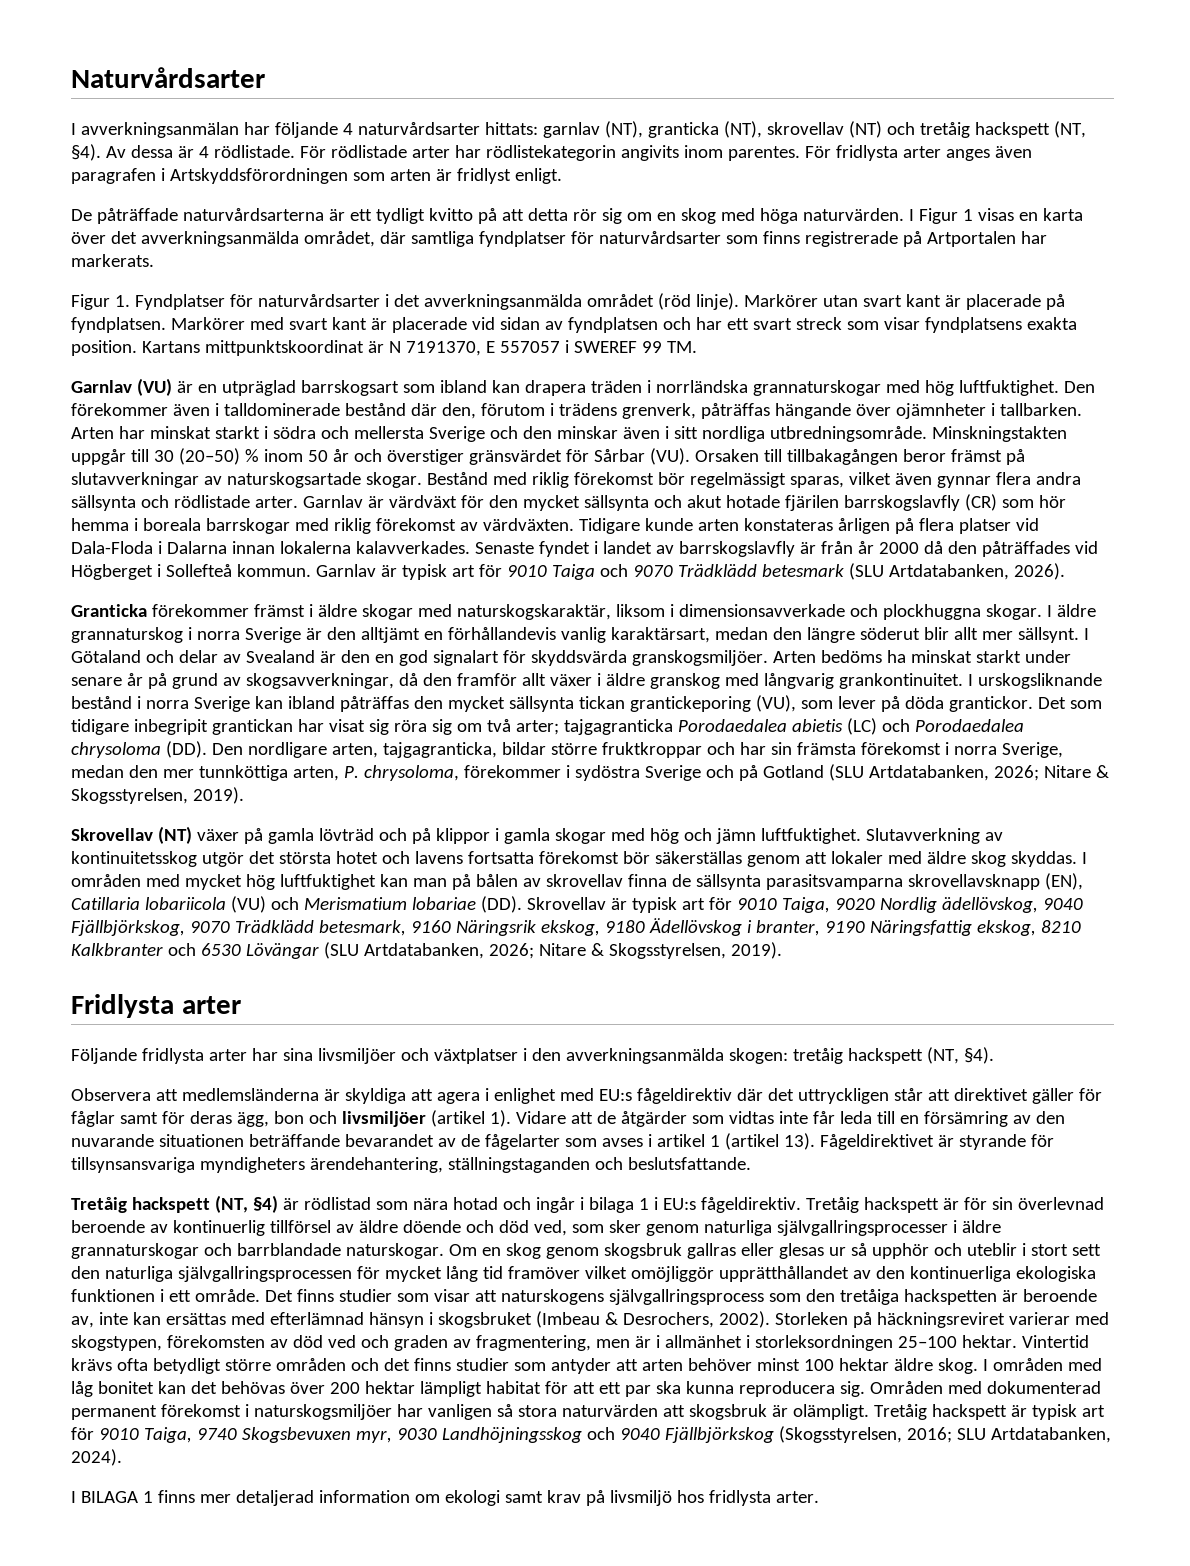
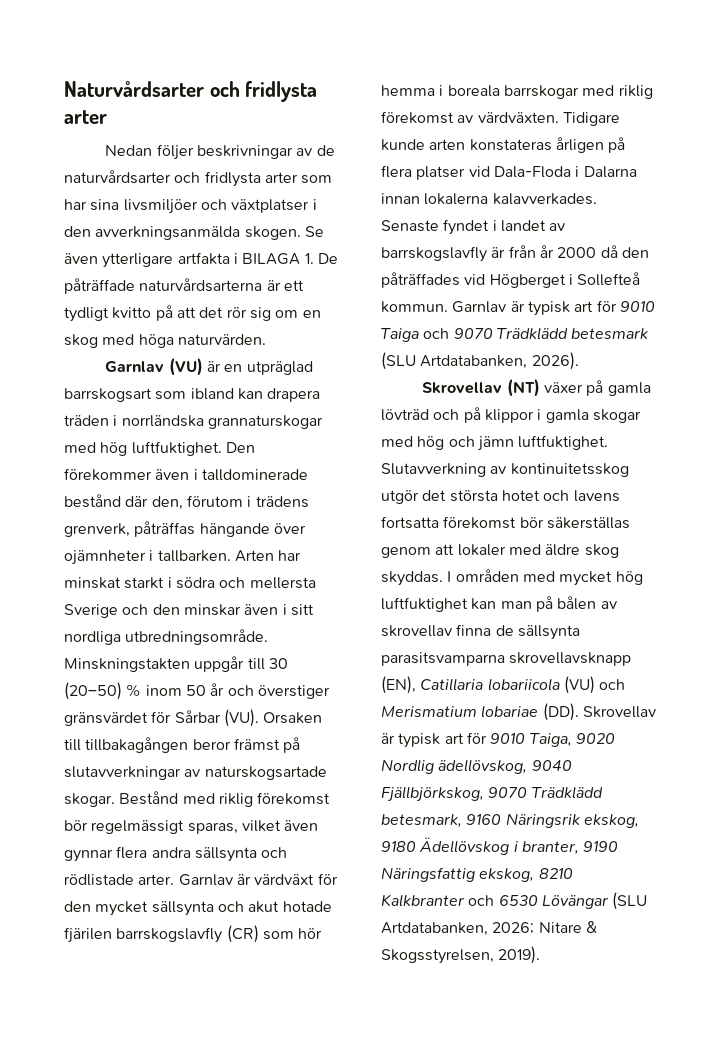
[71,121,1086,138] [71,144,1032,161] [71,168,562,184] // I avverkningsanmälan har följande 4 naturvårdsarter hittats: garnlav (NT), granticka (NT), skrovellav (NT) och tretåig hackspett (NT, §4). Av dessa är 4 rödlistade. För rödlistade arter har rödlistekategorin angivits inom parentes. För fridlysta arter anges även paragrafen i Artskyddsförordningen som arten är fridlyst enligt. // -> [209,81,318,102] [64,110,107,124] [105,144,335,160] [64,170,333,187] [64,199,317,214] [64,226,324,240] [64,252,314,268] och fridlysta arter // Nedan följer beskrivningar av de naturvårdsarter och fridlysta arter som har sina livsmiljöer och växtplatser i den avverkningsanmälda skogen. Se även ytterligare artfakta i BILAGA 1.
[527,208,568,221] detta -> [199,307,224,318] det
[908,208,1083,224] [71,231,1047,247] [71,254,154,267] [71,293,1065,310] [71,317,1077,333] [71,340,697,356] I Figur 1 visas en karta över det avverkningsanmälda området, där samtliga fyndplatser för naturvårdsarter som finns registrerade på Artportalen har markerats. // Figur 1. Fyndplatser för naturvårdsarter i det avverkningsanmälda området (röd linje). Markörer utan svart kant är placerade på fyndplatsen. Markörer med svart kant är placerade vid sidan av fyndplatsen och har ett svart streck som visar fyndplatsens exakta position. Kartans mittpunktskoordinat är N 7191370, E 557057 i SWEREF 99 TM. -> (266, 339) none
[71,604,1096,620] [71,627,1089,643] [71,650,1071,666] [71,673,1102,689] [71,695,1102,712] [71,718,1024,735] [71,741,1063,758] [71,764,1109,781] [71,787,244,804] // Granticka förekommer främst i äldre skogar med naturskogskaraktär, liksom i dimensionsavverkade och plockhuggna skogar. I äldre grannaturskog i norra Sverige är den alltjämt en förhållandevis vanlig karaktärsart, medan den längre söderut blir allt mer sällsynt. I Götaland och delar av Svealand är den en god signalart för skyddsvärda granskogsmiljöer. Arten bedöms ha minskat starkt under senare år på grund av skogsavverkningar, då den framför allt växer i äldre granskog med långvarig grankontinuitet. I urskogsliknande bestånd i norra Sverige kan ibland påträffas den mycket sällsynta tickan grantickeporing (VU), som lever på döda grantickor. Det som tidigare inbegripit grantickan har visat sig röra sig om två arter; tajgagranticka Porodaedalea abietis (LC) och Porodaedalea chrysoloma (DD). Den nordligare arten, tajgagranticka, bildar större fruktkroppar och har sin främsta förekomst i norra Sverige, medan den mer tunnköttiga arten, P. chrysoloma, förekommer i sydöstra Sverige och på Gotland (SLU Artdatabanken, 2026; Nitare & Skogsstyrelsen, 2019). -> (579, 361) none
[71,994,241,1018] [71,1047,994,1064] [71,1088,1102,1104] [71,1110,1065,1127] [71,1133,1054,1150] [71,1157,751,1173] [71,1195,1104,1213] [71,1220,1001,1236] [71,1243,1101,1259] [71,1266,1096,1282] [71,1289,1097,1305] [71,1311,1109,1328] [71,1335,1089,1351] [71,1358,1102,1374] [71,1381,1101,1397] [71,1404,1105,1420] [71,1426,1111,1443] [71,1449,122,1466] [71,1490,819,1506] // Fridlysta arter // Följande fridlysta arter har sina livsmiljöer och växtplatser i den avverkningsanmälda skogen: tretåig hackspett (NT, §4). // Observera att medlemsländerna är skyldiga att agera i enlighet med EU:s fågeldirektiv där det uttryckligen står att direktivet gäller för fåglar samt för deras ägg, bon och livsmiljöer (artikel 1). Vidare att de åtgärder som vidtas inte får leda till en försämring av den nuvarande situationen beträffande bevarandet av de fågelarter som avses i artikel 1 (artikel 13). Fågeldirektivet är styrande för tillsynsansvariga myndigheters ärendehantering, ställningstaganden och beslutsfattande. // Tretåig hackspett (NT, §4) är rödlistad som nära hotad och ingår i bilaga 1 i EU:s fågeldirektiv. Tretåig hackspett är för sin överlevnad beroende av kontinuerlig tillförsel av äldre döende och död ved, som sker genom naturliga självgallringsprocesser i äldre grannaturskogar och barrblandade naturskogar. Om en skog genom skogsbruk gallras eller glesas ur så upphör och uteblir i stort sett den naturliga självgallringsprocessen för mycket lång tid framöver vilket omöjliggör upprätthållandet av den kontinuerliga ekologiska funktionen i ett område. Det finns studier som visar att naturskogens självgallringsprocess som den tretåiga hackspetten är beroende av, inte kan ersättas med efterlämnad hänsyn i skogsbruket (Imbeau & Desrochers, 2002). Storleken på häckningsreviret varierar med skogstypen, förekomsten av död ved och graden av fragmentering, men är i allmänhet i storleksordningen 25–100 hektar. Vintertid krävs ofta betydligt större områden och det finns studier som antyder att arten behöver minst 100 hektar äldre skog. I områden med låg bonitet kan det behövas över 200 hektar lämpligt habitat för att ett par ska kunna reproducera sig. Områden med dokumenterad permanent förekomst i naturskogsmiljöer har vanligen så stora naturvärden att skogsbruk är olämpligt. Tretåig hackspett är typisk art för 9010 Taiga, 9740 Skogsbevuxen myr, 9030 Landhöjningsskog och 9040 Fjällbjörkskog (Skogsstyrelsen, 2016; SLU Artdatabanken, 2024). // I BILAGA 1 finns mer detaljerad information om ekologi samt krav på livsmiljö hos fridlysta arter. -> (541, 955) none

